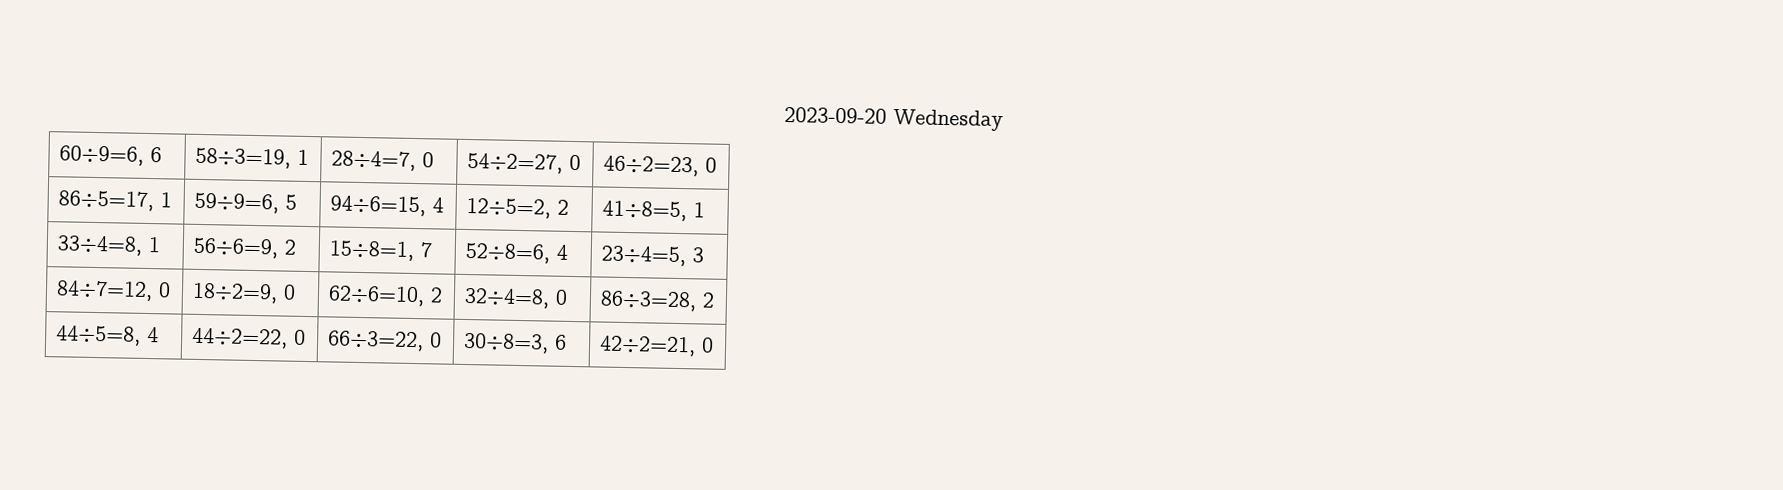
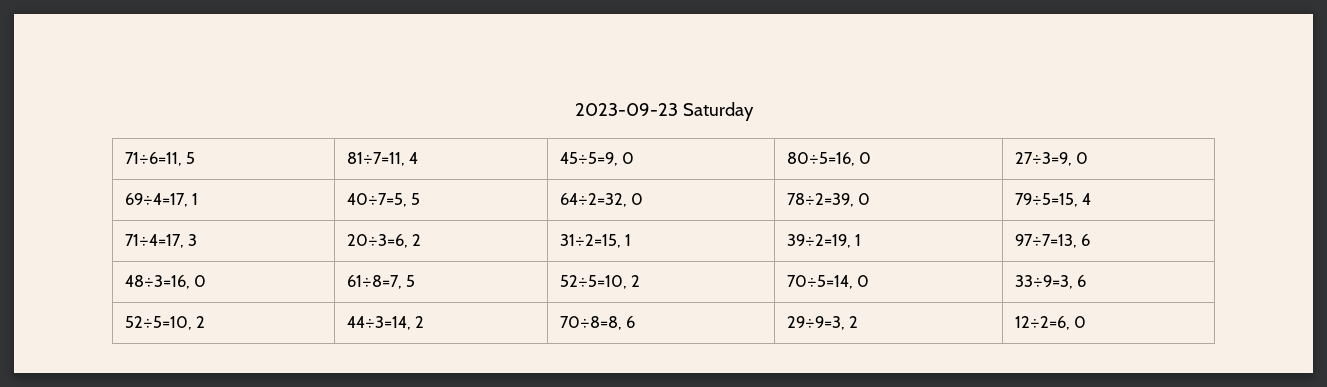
[784,106,1004,132] [58,145,162,166] [194,147,309,169] [330,150,434,172] [466,152,581,174] [602,155,717,177] [57,190,172,212] [193,192,297,214] [329,195,444,217] [465,197,569,219] [601,200,705,222] [56,235,161,256] [192,237,296,259] [328,240,432,261] [464,242,568,264] [600,245,704,267] [55,280,171,302] [191,282,296,304] [327,285,443,307] [463,287,568,309] [599,290,715,312] [54,325,159,346] [190,327,306,349] [326,330,442,352] [462,332,567,354] [598,335,696,357] 2023-09-20 Wednesday // 60÷9=6, 6 | 58÷3=19, 1 | 28÷4=7, 0 | 54÷2=27, 0 | 46÷2=23, 0 // 86÷5=17, 1 | 59÷9=6, 5 | 94÷6=15, 4 | 12÷5=2, 2 | 41÷8=5, 1 // 33÷4=8, 1 | 56÷6=9, 2 | 15÷8=1, 7 | 52÷8=6, 4 | 23÷4=5, 3 // 84÷7=12, 0 | 18÷2=9, 0 | 62÷6=10, 2 | 32÷4=8, 0 | 86÷3=28, 2 // 44÷5=8, 4 | 44÷2=22, 0 | 66÷3=22, 0 | 30÷8=3, 6 | 42÷2=21, -> [574,102,754,121] [124,152,196,166] [346,152,419,166] [559,152,635,166] [786,152,872,166] [1014,152,1089,166] [124,193,199,207] [346,193,421,207] [559,193,644,207] [786,193,871,207] [1014,193,1092,207] [124,234,198,248] [346,234,422,248] [559,234,632,248] [786,234,862,248] [1014,234,1091,248] [124,275,207,289] [346,275,416,289] [559,275,641,289] [786,275,870,289] [1014,275,1087,289] [124,316,206,330] [346,316,425,330] [559,316,636,330] [786,316,859,330] [1014,316,1070,330] 2023-09-23 Saturday // 71÷6=11, 5 | 81÷7=11, 4 | 45÷5=9, 0 | 80÷5=16, 0 | 27÷3=9, 0 // 69÷4=17, 1 | 40÷7=5, 5 | 64÷2=32, 0 | 78÷2=39, 0 | 79÷5=15, 4 // 71÷4=17, 3 | 20÷3=6, 2 | 31÷2=15, 1 | 39÷2=19, 1 | 97÷7=13, 6 // 48÷3=16, 0 | 61÷8=7, 5 | 52÷5=10, 2 | 70÷5=14, 0 | 33÷9=3, 6 // 52÷5=10, 2 | 44÷3=14, 2 | 70÷8=8, 6 | 29÷9=3, 2 | 12÷2=6,

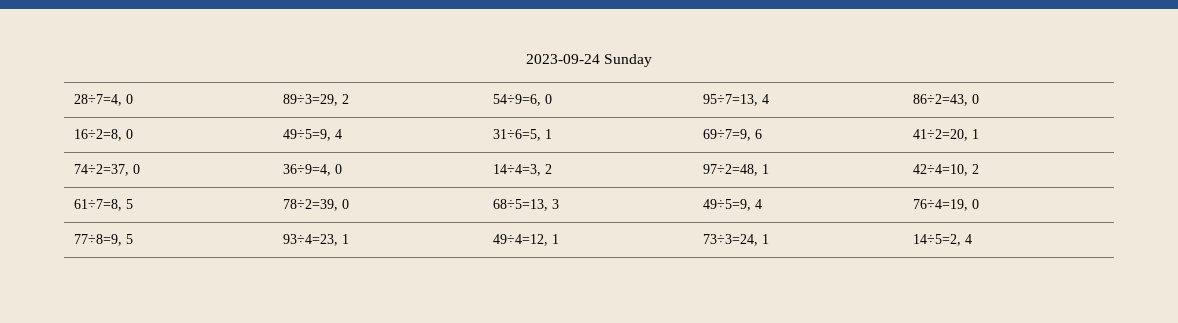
[574,102,754,121] [124,152,196,166] [346,152,419,166] [559,152,635,166] [786,152,872,166] [1014,152,1089,166] [124,193,199,207] [346,193,421,207] [559,193,644,207] 2023-09-23 Saturday // 71÷6=11, 5 | 81÷7=11, 4 | 45÷5=9, 0 | 80÷5=16, 0 | 27÷3=9, 0 // 69÷4=17, 1 | 40÷7=5, 5 | 64÷2=32, 0 -> [525,54,653,67] [74,94,134,106] [283,94,350,106] [493,94,553,106] [703,94,770,106] [913,94,980,106] [74,129,134,141] [283,129,343,141] [493,129,553,141] [703,129,763,141] [913,129,980,141] [74,164,141,176] [283,164,343,176] [493,164,553,176] [703,164,770,176] [913,164,980,176] [74,199,134,211] 2023-09-24 Sunday // 28÷7=4, 0 | 89÷3=29, 2 | 54÷9=6, 0 | 95÷7=13, 4 | 86÷2=43, 0 // 16÷2=8, 0 | 49÷5=9, 4 | 31÷6=5, 1 | 69÷7=9, 6 | 41÷2=20, 1 // 74÷2=37, 0 | 36÷9=4, 0 | 14÷4=3, 2 | 97÷2=48, 1 | 42÷4=10, 2 // 61÷7=8, 5
[1014,193,1092,207] [124,234,198,248] [346,234,422,248] [559,234,632,248] [786,234,862,248] [1014,234,1091,248] [124,275,207,289] [346,275,416,289] [559,275,641,289] [786,275,870,289] [1014,275,1087,289] [124,316,206,330] [346,316,425,330] [559,316,636,330] [786,316,859,330] [1014,316,1087,330] 79÷5=15, 4 // 71÷4=17, 3 | 20÷3=6, 2 | 31÷2=15, 1 | 39÷2=19, 1 | 97÷7=13, 6 // 48÷3=16, 0 | 61÷8=7, 5 | 52÷5=10, 2 | 70÷5=14, 0 | 33÷9=3, 6 // 52÷5=10, 2 | 44÷3=14, 2 | 70÷8=8, 6 | 29÷9=3, 2 | 12÷2=6, 0 -> [493,199,560,211] [703,199,763,211] [913,199,980,211] [74,234,134,246] [283,234,350,246] [493,234,560,246] [703,234,770,246] [913,234,973,246] 68÷5=13, 3 | 49÷5=9, 4 | 76÷4=19, 0 // 77÷8=9, 5 | 93÷4=23, 1 | 49÷4=12, 1 | 73÷3=24, 1 | 14÷5=2, 4

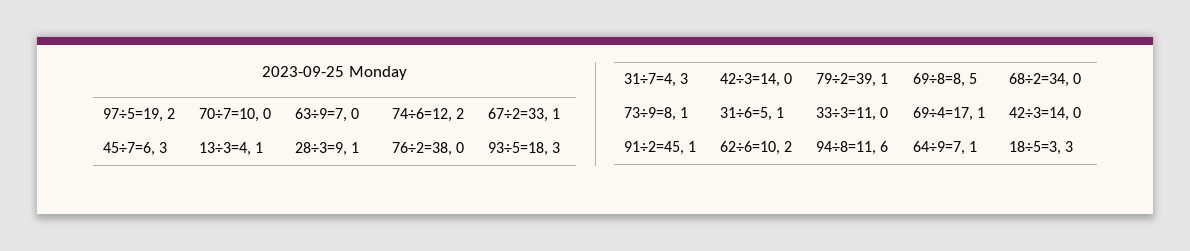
[525,54,653,67] [74,94,134,106] [283,94,350,106] [493,94,553,106] [703,94,770,106] [913,94,980,106] [74,129,134,141] [283,129,343,141] [493,129,553,141] [703,129,763,141] [913,129,980,141] [74,164,141,176] [283,164,343,176] [493,164,553,176] [703,164,770,176] [913,164,980,176] [74,199,134,211] [283,199,350,211] [493,199,560,211] [703,199,763,211] [913,199,980,211] [74,234,134,246] [283,234,350,246] [493,234,560,246] [703,234,770,246] [913,234,973,246] 2023-09-24 Sunday // 28÷7=4, 0 | 89÷3=29, 2 | 54÷9=6, 0 | 95÷7=13, 4 | 86÷2=43, 0 // 16÷2=8, 0 | 49÷5=9, 4 | 31÷6=5, 1 | 69÷7=9, 6 | 41÷2=20, 1 // 74÷2=37, 0 | 36÷9=4, 0 | 14÷4=3, 2 | 97÷2=48, 1 | 42÷4=10, 2 // 61÷7=8, 5 | 78÷2=39, 0 | 68÷5=13, 3 | 49÷5=9, 4 | 76÷4=19, 0 // 77÷8=9, 5 | 93÷4=23, 1 | 49÷4=12, 1 | 73÷3=24, 1 | 14÷5=2, 4 -> [262,66,407,80] [102,108,175,122] [198,108,271,122] [294,108,359,122] [391,108,464,122] [487,108,560,122] [102,142,167,156] [198,142,263,156] [294,142,359,156] [391,142,464,156] [487,142,560,156] [623,73,688,87] [719,73,792,87] [815,73,888,87] [912,73,977,87] [1008,73,1081,87] [623,107,688,121] [719,107,784,121] [815,107,888,121] [912,107,985,121] [1008,107,1081,121] [623,141,696,155] [719,141,792,155] [815,141,888,155] [912,141,977,155] [1008,141,1073,155] 2023-09-25 Monday // 97÷5=19, 2 | 70÷7=10, 0 | 63÷9=7, 0 | 74÷6=12, 2 | 67÷2=33, 1 // 45÷7=6, 3 | 13÷3=4, 1 | 28÷3=9, 1 | 76÷2=38, 0 | 93÷5=18, 3 // 31÷7=4, 3 | 42÷3=14, 0 | 79÷2=39, 1 | 69÷8=8, 5 | 68÷2=34, 0 // 73÷9=8, 1 | 31÷6=5, 1 | 33÷3=11, 0 | 69÷4=17, 1 | 42÷3=14, 0 // 91÷2=45, 1 | 62÷6=10, 2 | 94÷8=11, 6 | 64÷9=7, 1 | 18÷5=3, 3

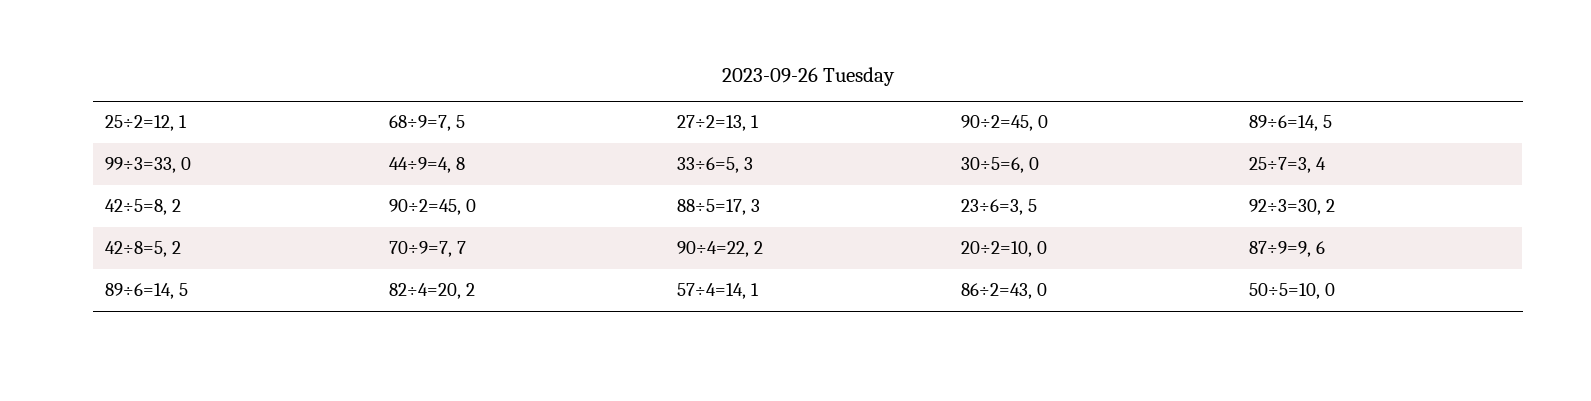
[262,66,407,80] [102,108,175,122] [198,108,271,122] [294,108,359,122] [391,108,464,122] [487,108,560,122] [102,142,167,156] [198,142,263,156] [294,142,359,156] [391,142,464,156] [487,142,560,156] [623,73,688,87] [719,73,792,87] [815,73,888,87] [912,73,977,87] [1008,73,1081,87] [623,107,688,121] [719,107,784,121] [815,107,888,121] [912,107,985,121] [1008,107,1081,121] [623,141,696,155] [719,141,792,155] [815,141,888,155] [912,141,977,155] [1008,141,1073,155] 2023-09-25 Monday // 97÷5=19, 2 | 70÷7=10, 0 | 63÷9=7, 0 | 74÷6=12, 2 | 67÷2=33, 1 // 45÷7=6, 3 | 13÷3=4, 1 | 28÷3=9, 1 | 76÷2=38, 0 | 93÷5=18, 3 // 31÷7=4, 3 | 42÷3=14, 0 | 79÷2=39, 1 | 69÷8=8, 5 | 68÷2=34, 0 // 73÷9=8, 1 | 31÷6=5, 1 | 33÷3=11, 0 | 69÷4=17, 1 | 42÷3=14, 0 // 91÷2=45, 1 | 62÷6=10, 2 | 94÷8=11, 6 | 64÷9=7, 1 | 18÷5=3, 3 -> [721,67,896,86] [104,115,187,131] [388,115,465,131] [676,115,759,131] [960,115,1048,131] [1248,115,1332,131] [104,157,191,173] [388,157,465,173] [676,157,753,173] [960,157,1039,173] [1248,157,1326,173] [104,199,181,215] [388,199,476,215] [676,199,760,215] [960,199,1037,215] [1248,199,1335,215] [104,241,181,257] [388,241,466,257] [676,241,763,257] [960,241,1047,257] [1248,241,1325,257] [104,283,188,299] [388,283,475,299] [676,283,759,299] [960,283,1047,299] [1248,283,1335,299] 2023-09-26 Tuesday // 25÷2=12, 1 | 68÷9=7, 5 | 27÷2=13, 1 | 90÷2=45, 0 | 89÷6=14, 5 // 99÷3=33, 0 | 44÷9=4, 8 | 33÷6=5, 3 | 30÷5=6, 0 | 25÷7=3, 4 // 42÷5=8, 2 | 90÷2=45, 0 | 88÷5=17, 3 | 23÷6=3, 5 | 92÷3=30, 2 // 42÷8=5, 2 | 70÷9=7, 7 | 90÷4=22, 2 | 20÷2=10, 0 | 87÷9=9, 6 // 89÷6=14, 5 | 82÷4=20, 2 | 57÷4=14, 1 | 86÷2=43, 0 | 50÷5=10, 0

